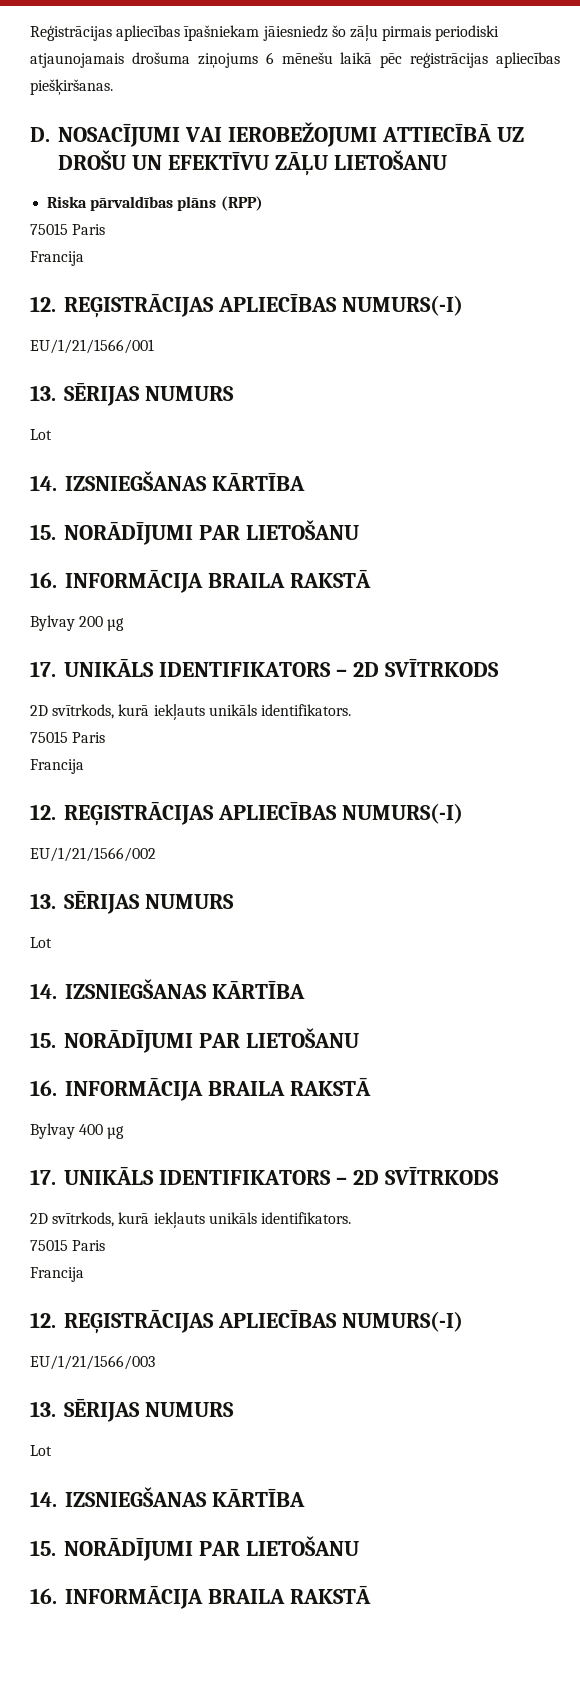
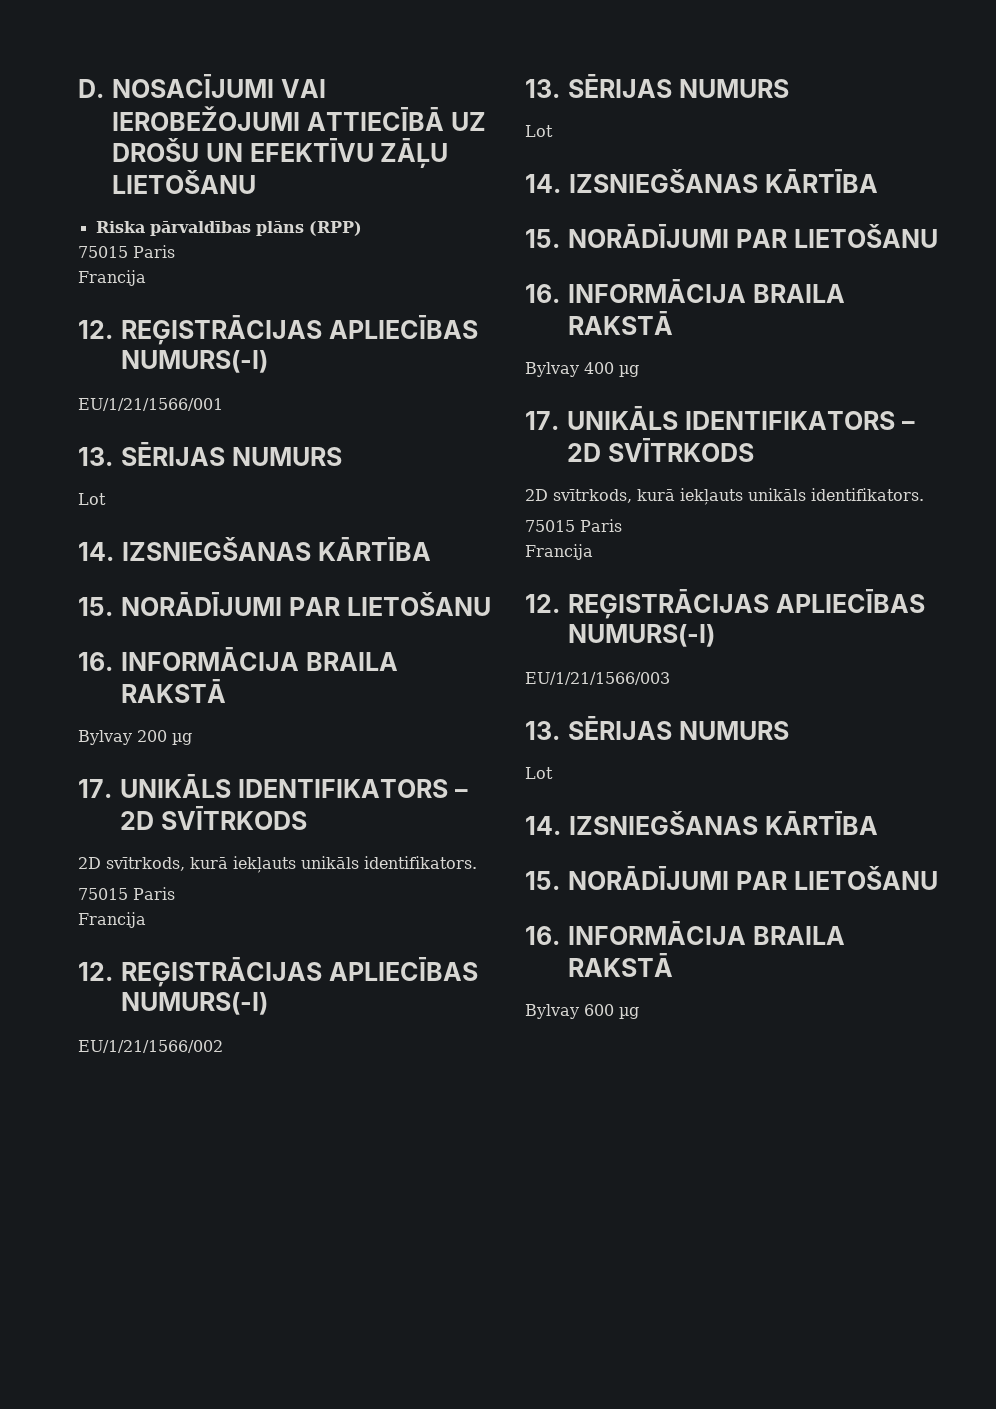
[30,25,500,41] [30,52,560,68] [30,79,113,95] Reģistrācijas apliecības īpašniekam jāiesniedz šo zāļu pirmais periodiski atjaunojamais drošuma ziņojums 6 mēnešu laikā pēc reģistrācijas apliecības piešķiršanas. // -> (78, 88) none
(371, 1594) none -> [525,1004,639,1019] // Bylvay 600 µg

